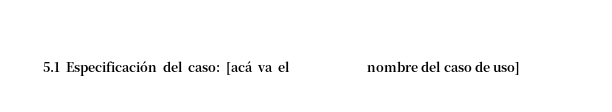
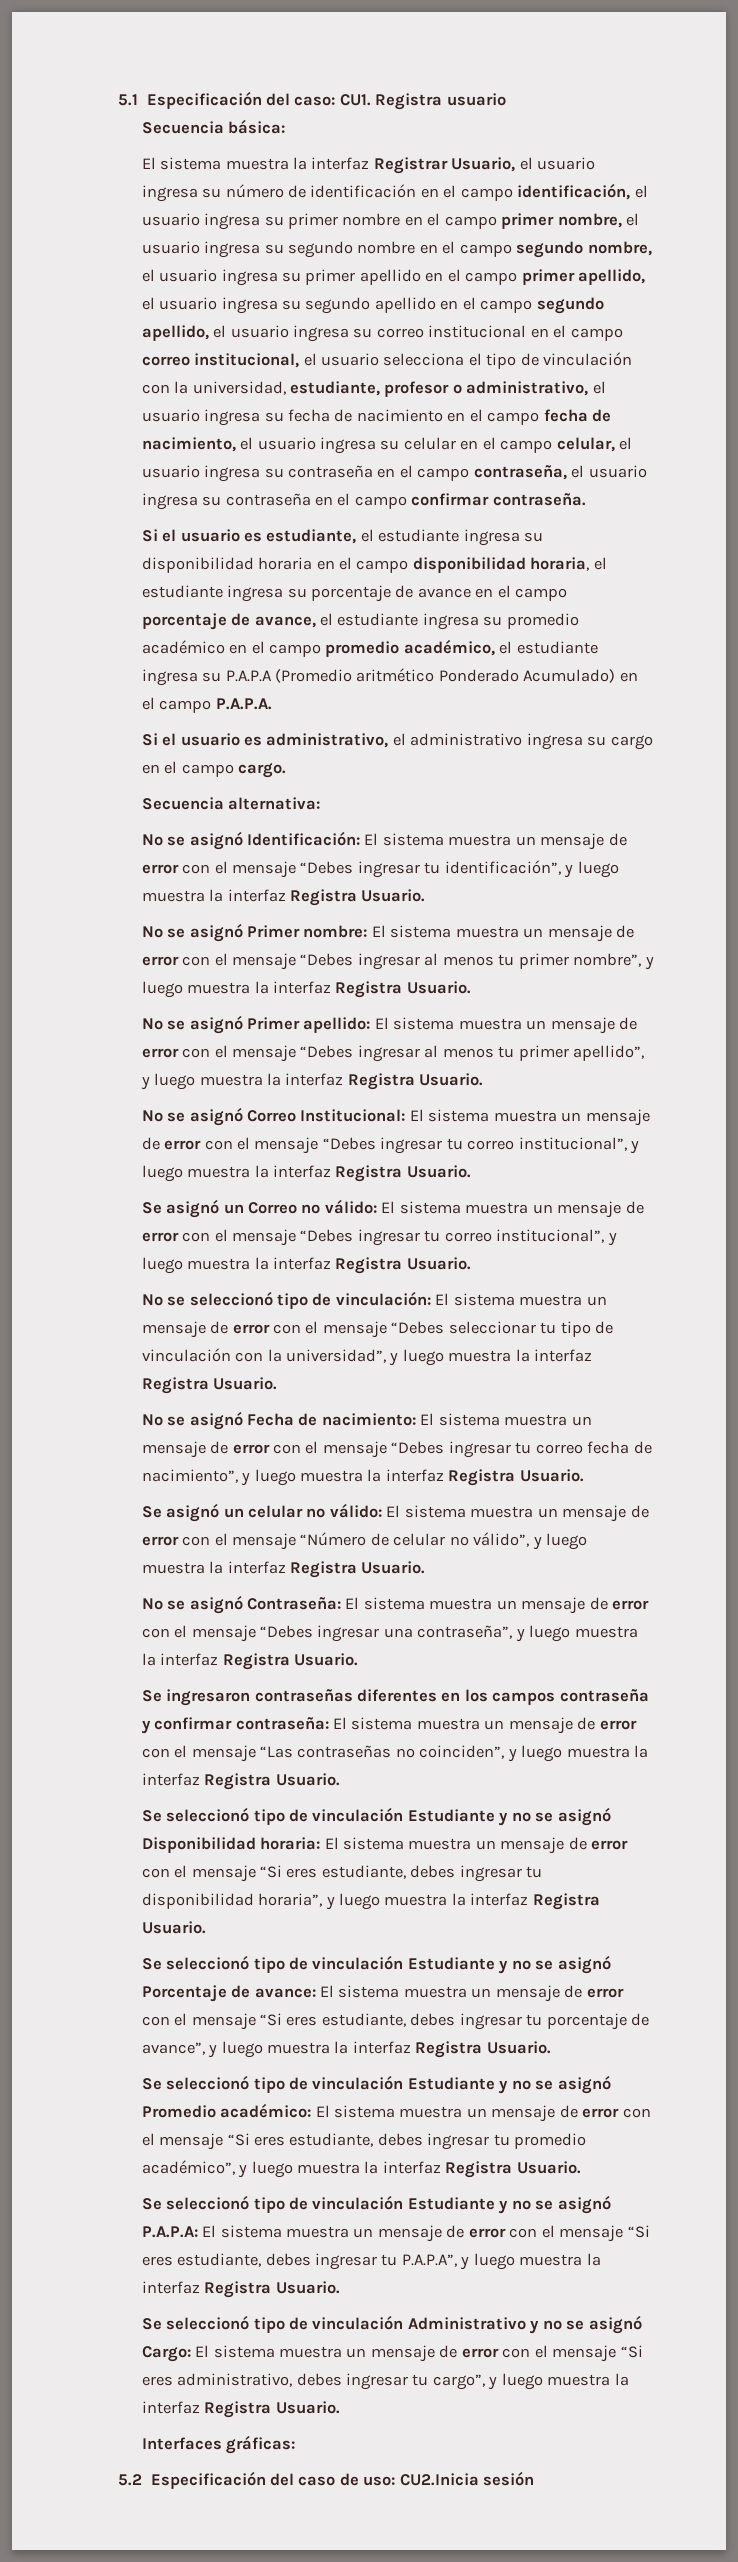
[225,61,521,75] [acá va el nombre del caso de uso] -> [339,93,506,110] [141,119,286,134] [141,157,596,174] [141,183,648,202] [141,213,640,230] [141,241,652,258] [141,269,646,286] [141,297,604,314] [141,325,623,342] [141,352,633,369] [141,381,606,397] [141,409,612,426] [141,437,633,454] [141,465,647,482] [141,493,586,510] [141,529,544,546] [141,557,607,573] [141,585,568,602] [141,613,579,630] [141,639,598,657] [141,668,638,686] [141,697,272,713] [141,733,653,750] [141,761,286,778] [141,797,321,810] [141,831,627,850] [141,860,619,878] [141,889,426,906] [141,923,635,942] [141,953,654,970] [141,981,471,998] [141,1015,638,1034] [141,1045,645,1062] [140,1073,484,1090] [141,1107,650,1126] [141,1137,640,1154] [141,1165,471,1182] [141,1199,644,1218] [141,1229,617,1246] [141,1257,471,1274] [141,1291,607,1309] [141,1321,614,1338] [141,1348,593,1366] [141,1377,278,1394] [141,1411,592,1430] [141,1441,652,1458] [141,1469,584,1486] [141,1503,649,1522] [141,1532,588,1550] [141,1561,426,1578] [141,1595,650,1614] [141,1625,638,1642] [141,1653,358,1670] [141,1689,649,1706] [141,1717,637,1734] [141,1745,649,1762] [141,1773,340,1790] [141,1807,611,1826] [141,1837,629,1854] [141,1865,543,1882] [141,1893,600,1910] [141,1921,206,1934] [141,1955,611,1974] [141,1985,624,2002] [141,2013,650,2030] [141,2041,551,2058] [141,2075,611,2094] [141,2103,651,2122] [141,2133,587,2150] [141,2160,581,2178] [141,2195,611,2214] [141,2225,650,2242] [141,2253,601,2270] [141,2281,340,2298] [141,2315,642,2334] [141,2345,643,2362] [141,2373,629,2390] [141,2401,340,2418] [141,2435,296,2454] [118,2471,535,2489] CU1. Registra usuario // Secuencia básica: // El sistema muestra la interfaz Registrar Usuario, el usuario ingresa su número de identificación en el campo identificación, el usuario ingresa su primer nombre en el campo primer nombre, el usuario ingresa su segundo nombre en el campo segundo nombre, el usuario ingresa su primer apellido en el campo primer apellido, el usuario ingresa su segundo apellido en el campo segundo apellido, el usuario ingresa su correo institucional en el campo correo institucional, el usuario selecciona el tipo de vinculación con la universidad, estudiante, profesor o administrativo, el usuario ingresa su fecha de nacimiento en el campo fecha de nacimiento, el usuario ingresa su celular en el campo celular, el usuario ingresa su contraseña en el campo contraseña, el usuario ingresa su contraseña en el campo confirmar contraseña. // Si el usuario es estudiante, el estudiante ingresa su disponibilidad horaria en el campo disponibilidad horaria, el estudiante ingresa su porcentaje de avance en el campo porcentaje de avance, el estudiante ingresa su promedio académico en el campo promedio académico, el estudiante ingresa su P.A.P.A (Promedio aritmético Ponderado Acumulado) en el campo P.A.P.A. // Si el usuario es administrativo, el administrativo ingresa su cargo en el campo cargo. // Secuencia alternativa: // No se asignó Identificación: El sistema muestra un mensaje de error con el mensaje “Debes ingresar tu identificación”, y luego muestra la interfaz Registra Usuario. // No se asignó Primer nombre: El sistema muestra un mensaje de error con el mensaje “Debes ingresar al menos tu primer nombre”, y luego muestra la interfaz Registra Usuario. // No se asignó Primer apellido: El sistema muestra un mensaje de error con el mensaje “Debes ingresar al menos tu primer apellido”, y luego muestra la interfaz Registra Usuario. // No se asignó Correo Institucional: El sistema muestra un mensaje de error con el mensaje “Debes ingresar tu correo institucional”, y luego muestra la interfaz Registra Usuario. // Se asignó un Correo no válido: El sistema muestra un mensaje de error con el mensaje “Debes ingresar tu correo institucional”, y luego muestra la interfaz Registra Usuario. // No se seleccionó tipo de vinculación: El sistema muestra un mensaje de error con el mensaje “Debes seleccionar tu tipo de vinculación con la universidad”, y luego muestra la interfaz Registra Usuario. // No se asignó Fecha de nacimiento: El sistema muestra un mensaje de error con el mensaje “Debes ingresar tu correo fecha de nacimiento”, y luego muestra la interfaz Registra Usuario. // Se asignó un celular no válido: El sistema muestra un mensaje de error con el mensaje “Número de celular no válido”, y luego muestra la interfaz Registra Usuario. // No se asignó Contraseña: El sistema muestra un mensaje de error con el mensaje “Debes ingresar una contraseña”, y luego muestra la interfaz Registra Usuario. // Se ingresaron contraseñas diferentes en los campos contraseña y confirmar contraseña: El sistema muestra un mensaje de error con el mensaje “Las contraseñas no coinciden”, y luego muestra la interfaz Registra Usuario. // Se seleccionó tipo de vinculación Estudiante y no se asignó Disponibilidad horaria: El sistema muestra un mensaje de error con el mensaje “Si eres estudiante, debes ingresar tu disponibilidad horaria”, y luego muestra la interfaz Registra Usuario. // Se seleccionó tipo de vinculación Estudiante y no se asignó Porcentaje de avance: El sistema muestra un mensaje de error con el mensaje “Si eres estudiante, debes ingresar tu porcentaje de avance”, y luego muestra la interfaz Registra Usuario. // Se seleccionó tipo de vinculación Estudiante y no se asignó Promedio académico: El sistema muestra un mensaje de error con el mensaje “Si eres estudiante, debes ingresar tu promedio académico”, y luego muestra la interfaz Registra Usuario. // Se seleccionó tipo de vinculación Estudiante y no se asignó P.A.P.A: El sistema muestra un mensaje de error con el mensaje “Si eres estudiante, debes ingresar tu P.A.P.A”, y luego muestra la interfaz Registra Usuario. // Se seleccionó tipo de vinculación Administrativo y no se asignó Cargo: El sistema muestra un mensaje de error con el mensaje “Si eres administrativo, debes ingresar tu cargo”, y luego muestra la interfaz Registra Usuario. // Interfaces gráficas: // 5.2 Especificación del caso de uso: CU2.Inicia sesión

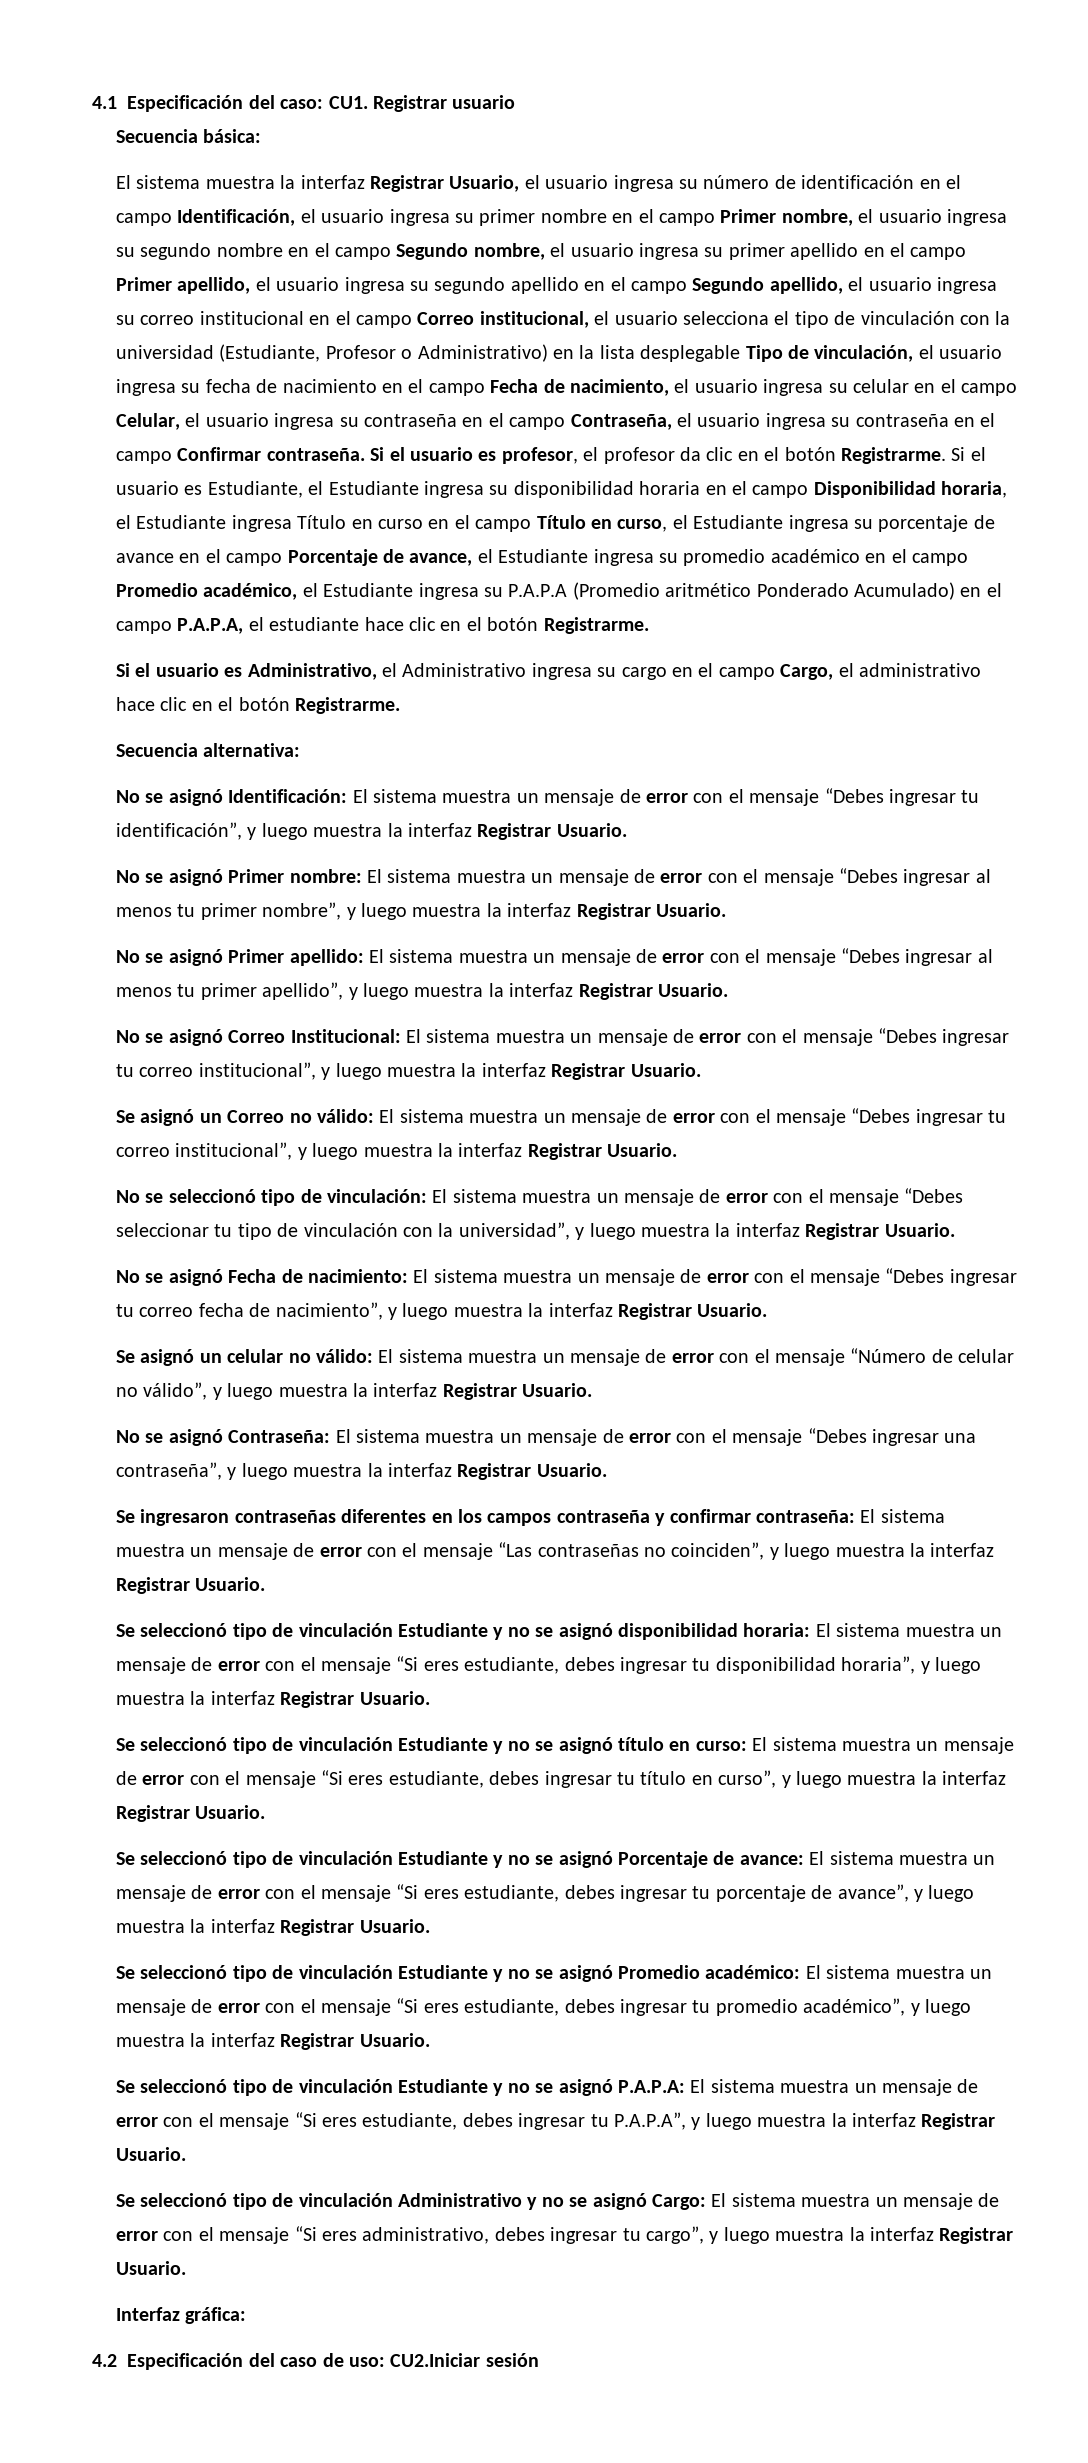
[118,94,139,106] 5.1 -> [92,96,118,109] 4.1
[375,93,443,110] Registra -> [373,95,448,112] Registrar
[517,183,631,200] identificación, -> [177,209,296,226] Identificación,
[501,213,555,229] primer -> [720,209,777,223] Primer
[516,241,584,258] segundo -> [396,243,469,260] Segundo
[521,269,575,285] primer -> [115,277,172,291] Primer
[536,297,604,314] segundo -> [692,277,765,294] Segundo
[141,356,190,366] correo -> [417,312,475,325] Correo
[192,381,589,397] universidad, estudiante, profesor o administrativo, -> [115,344,914,362] universidad (Estudiante, Profesor o Administrativo) en la lista desplegable Tipo de vinculación,
[543,409,588,422] fecha -> [490,379,539,393] Fecha
[556,437,633,452] [141,465,647,482] [141,493,490,510] celular, el usuario ingresa su contraseña en el campo contraseña, el usuario ingresa su contraseña en el campo confirmar -> [115,413,996,430] [115,447,262,464] Celular, el usuario ingresa su contraseña en el campo Contraseña, el usuario ingresa su contraseña en el campo Confirmar
[141,529,460,544] // Si el usuario es estudiante, el estudiante -> [370,447,986,464] [115,481,419,498] Si el usuario es profesor, el profesor da clic en el botón Registrarme. Si el usuario es Estudiante, el Estudiante
[412,557,526,573] disponibilidad -> [813,481,936,498] Disponibilidad
[141,585,223,598] estudiante -> [136,515,784,532] Estudiante ingresa Título en curso en el campo Título en curso, el Estudiante
[141,613,227,630] porcentaje -> [287,549,378,566] Porcentaje
[337,613,419,626] estudiante -> [498,549,589,563] Estudiante
[325,641,400,657] promedio -> [115,583,198,597] Promedio
[516,641,598,654] estudiante -> [323,583,414,597] Estudiante
[215,698,272,710] [141,733,523,748] P.A.P.A. // Si el usuario es administrativo, el administrativo -> [177,617,649,634] [115,663,527,680] P.A.P.A, el estudiante hace clic en el botón Registrarme. // Si el usuario es Administrativo, el Administrativo
[237,763,286,778] cargo. -> [780,663,981,680] [115,697,400,714] Cargo, el administrativo hace clic en el botón Registrarme.
[289,889,357,906] Registra -> [477,823,552,840] Registrar
[335,981,403,998] Registra -> [576,903,651,920] Registrar
[347,1073,415,1090] Registra -> [578,983,653,1000] Registrar
[335,1165,403,1182] Registra -> [551,1063,626,1080] Registrar
[335,1257,403,1274] Registra -> [527,1143,602,1160] Registrar
[141,1377,209,1394] Registra -> [805,1223,880,1240] Registrar
[448,1469,516,1486] Registra -> [617,1303,692,1320] Registrar
[289,1561,357,1578] Registra -> [442,1383,517,1400] Registrar
[222,1653,290,1670] Registra -> [457,1463,532,1480] Registrar
[204,1773,272,1790] Registra -> [115,1577,190,1594] Registrar
[141,1837,256,1853] Disponibilidad -> [617,1623,738,1640] disponibilidad
[532,1893,600,1910] Registra -> [280,1691,430,1708] [115,1737,1014,1754] [115,1770,1007,1788] [115,1805,190,1822] Registrar Usuario. // Se seleccionó tipo de vinculación Estudiante y no se asignó título en curso: El sistema muestra un mensaje de error con el mensaje “Si eres estudiante, debes ingresar tu título en curso”, y luego muestra la interfaz Registrar
[415,2041,483,2058] Registra -> [280,1919,355,1936] Registrar
[445,2161,513,2178] Registra -> [280,2033,355,2050] Registrar
[204,2281,272,2298] Registra -> [921,2113,996,2130] Registrar
[204,2401,340,2418] [141,2435,296,2454] [118,2474,143,2486] Registra Usuario. // Interfaces gráficas: // 5.2 -> [939,2227,1014,2244] [115,2261,186,2275] [115,2307,247,2324] [92,2354,118,2367] Registrar Usuario. // Interfaz gráfica: // 4.2
[399,2473,479,2486] CU2.Inicia -> [390,2353,481,2367] CU2.Iniciar

